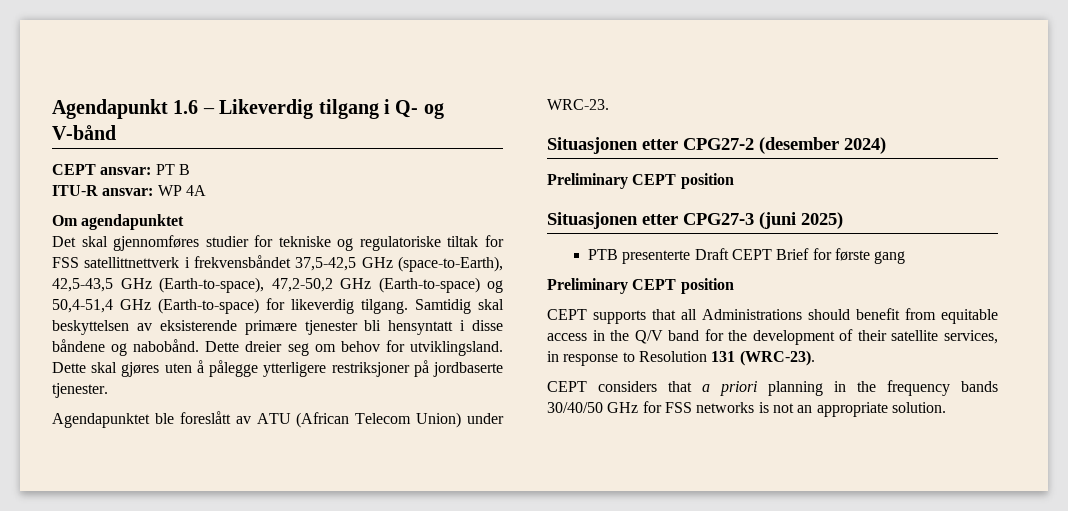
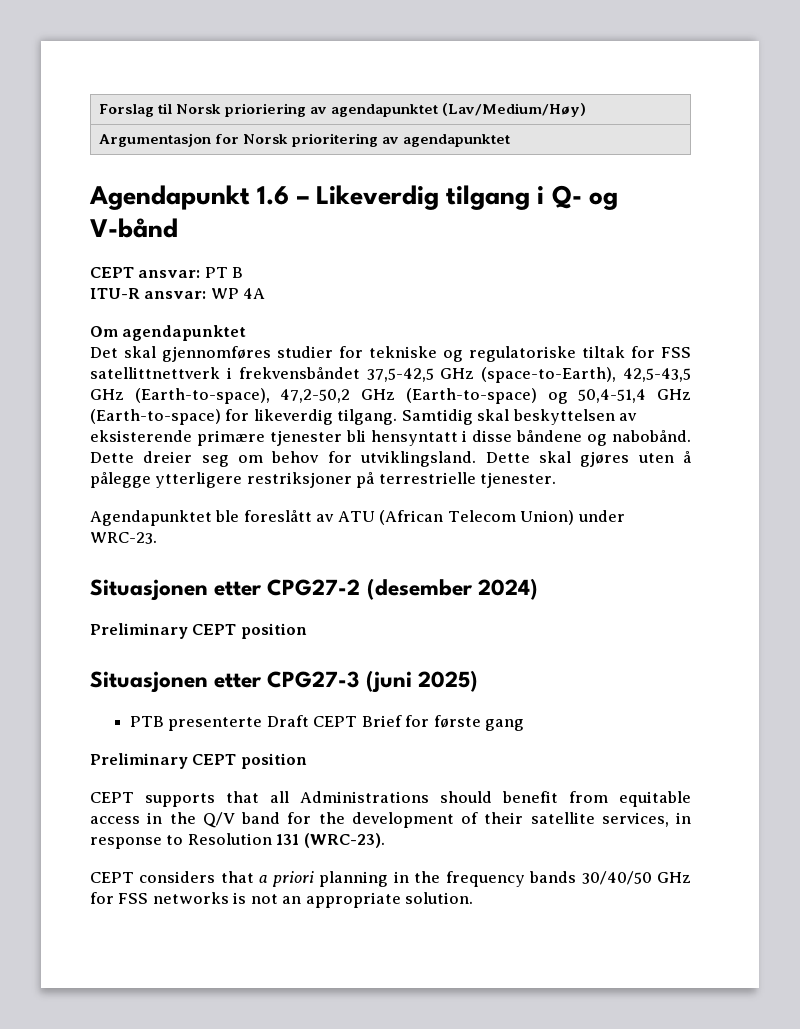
(52, 109) none -> [98,103,587,117] [98,133,511,147] Forslag til Norsk prioriering av agendapunktet (Lav/Medium/Høy) // Argumentasjon for Norsk prioritering av agendapunktet //
[433,362,504,377] jordbaserte -> [378,472,476,484] terrestrielle

